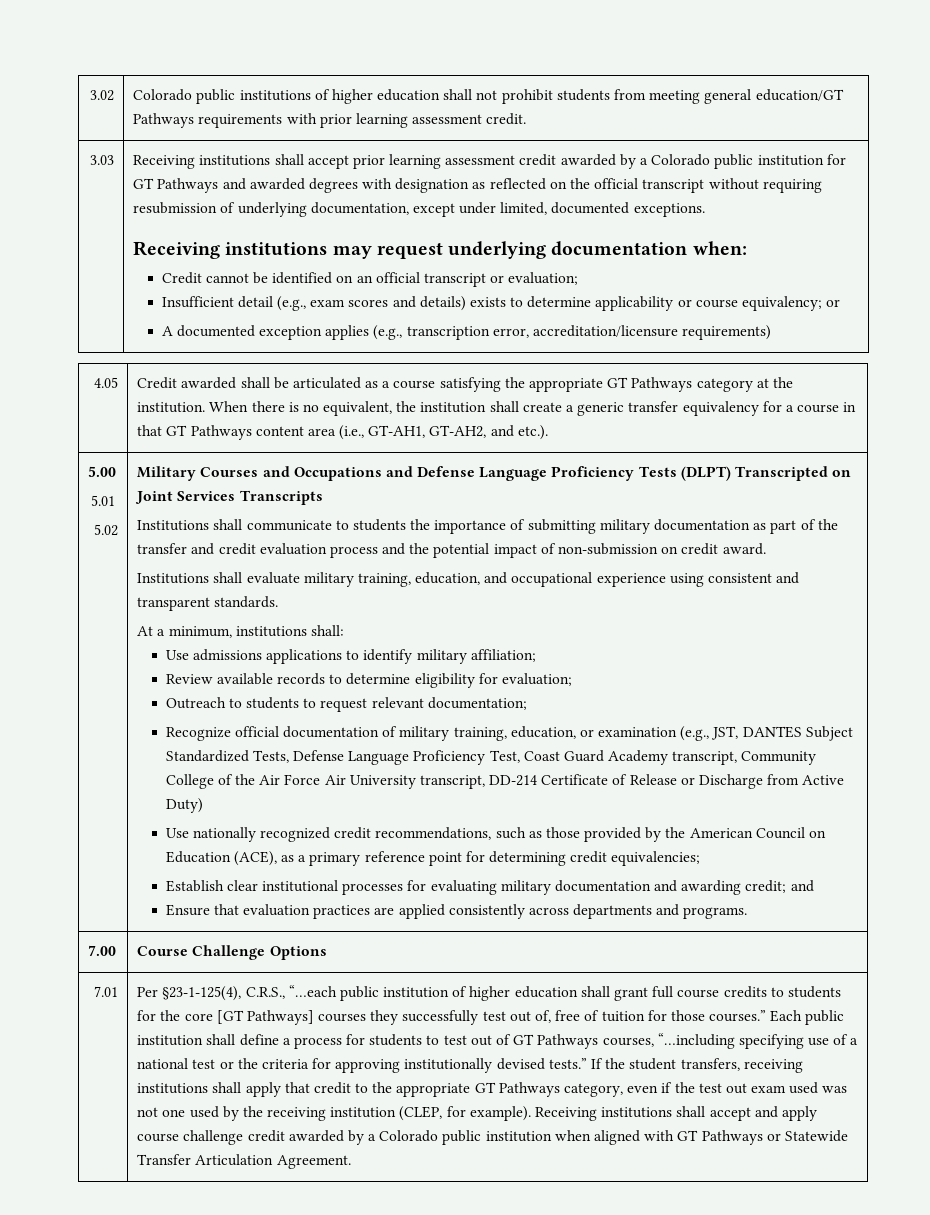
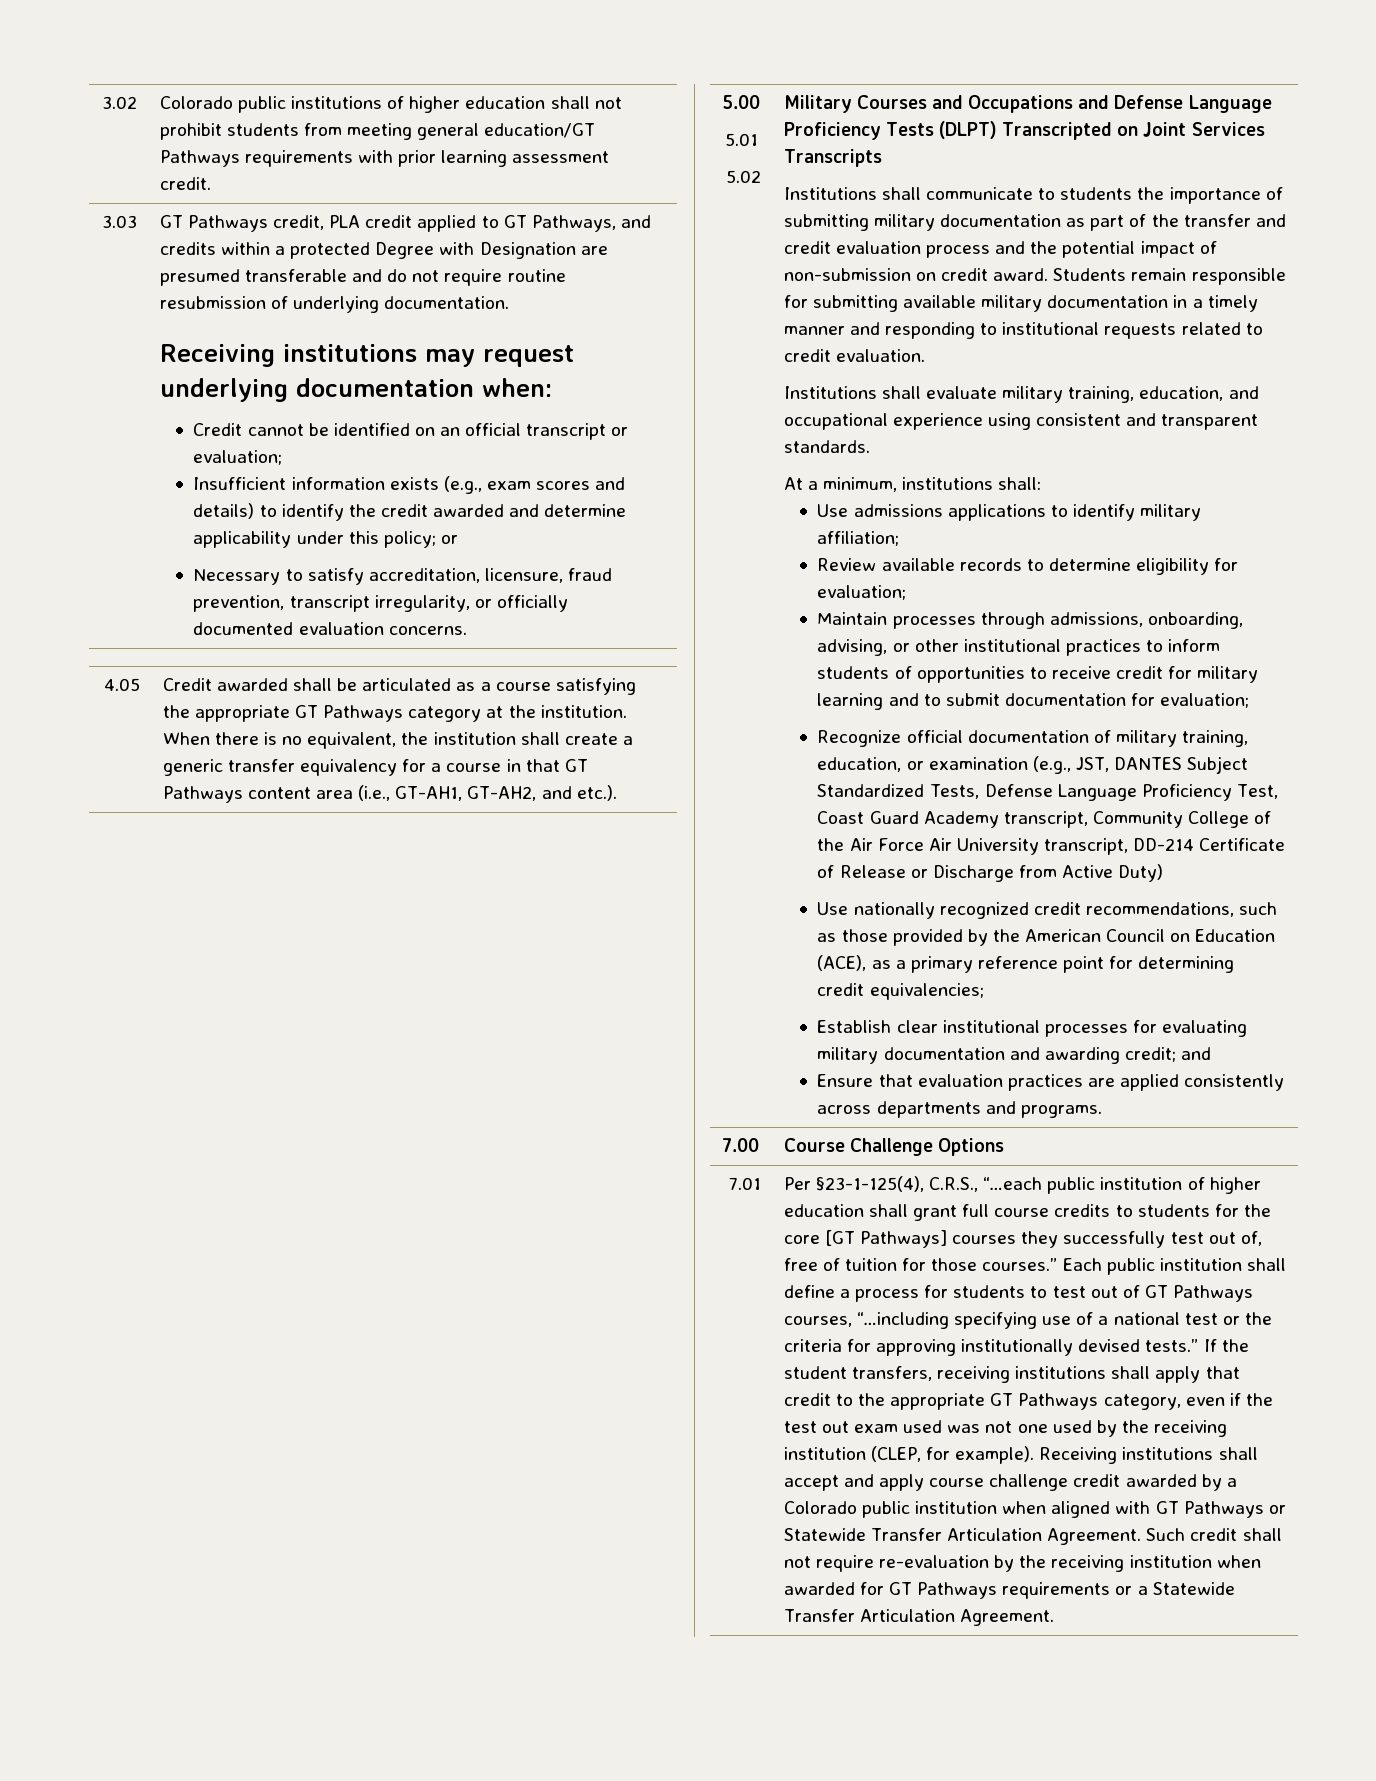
[133,154,846,169] [133,178,822,193] [133,202,705,217] Receiving institutions shall accept prior learning assessment credit awarded by a Colorado public institution for GT Pathways and awarded degrees with designation as reflected on the official transcript without requiring resubmission of underlying documentation, except under limited, documented exceptions. -> [159,215,651,232] [159,242,608,259] [159,269,566,286] [159,296,510,313] GT Pathways credit, PLA credit applied to GT Pathways, and credits within a protected Degree with Designation are presumed transferable and do not require routine resubmission of underlying documentation.
[237,296,273,308] detail -> [291,477,439,490] information exists
[469,296,841,311] [161,325,772,340] exists to determine applicability or course equivalency; or // A documented exception applies (e.g., transcription error, accreditation/licensure requirements) -> [259,504,627,521] [193,531,458,548] [193,568,613,585] [193,595,568,612] [193,622,467,635] to identify the credit awarded and determine applicability under this policy; or // Necessary to satisfy accreditation, licensure, fraud prevention, transcript irregularity, or officially documented evaluation concerns.
(766, 549) none -> [1053,268,1286,285] [783,295,1258,312] [783,322,1263,339] [783,349,925,362] Students remain responsible for submitting available military documentation in a timely manner and responding to institutional requests related to credit evaluation.
[165,697,527,712] Outreach to students to request relevant documentation; -> [817,612,1243,629] [817,639,1221,656] [817,666,1259,683] [817,693,1250,710] Maintain processes through admissions, onboarding, advising, or other institutional practices to inform students of opportunities to receive credit for military learning and to submit documentation for evaluation;
(351, 1162) none -> [1146,1528,1282,1541] [783,1555,1261,1572] [783,1582,1235,1599] [783,1609,1055,1626] Such credit shall not require re-evaluation by the receiving institution when awarded for GT Pathways requirements or a Statewide Transfer Articulation Agreement.

